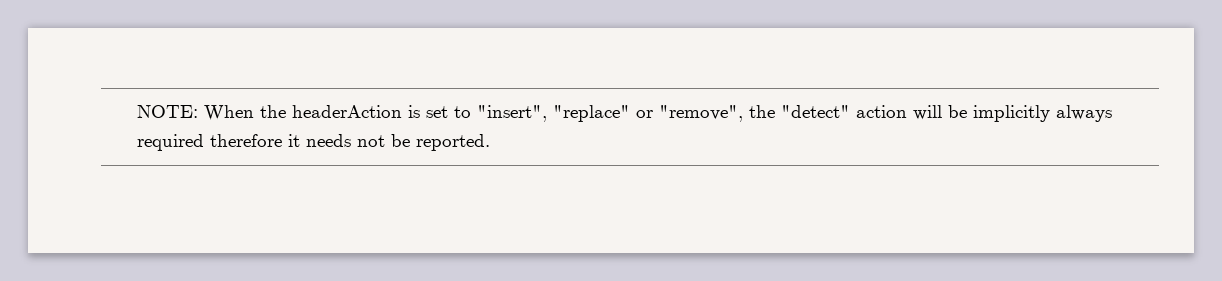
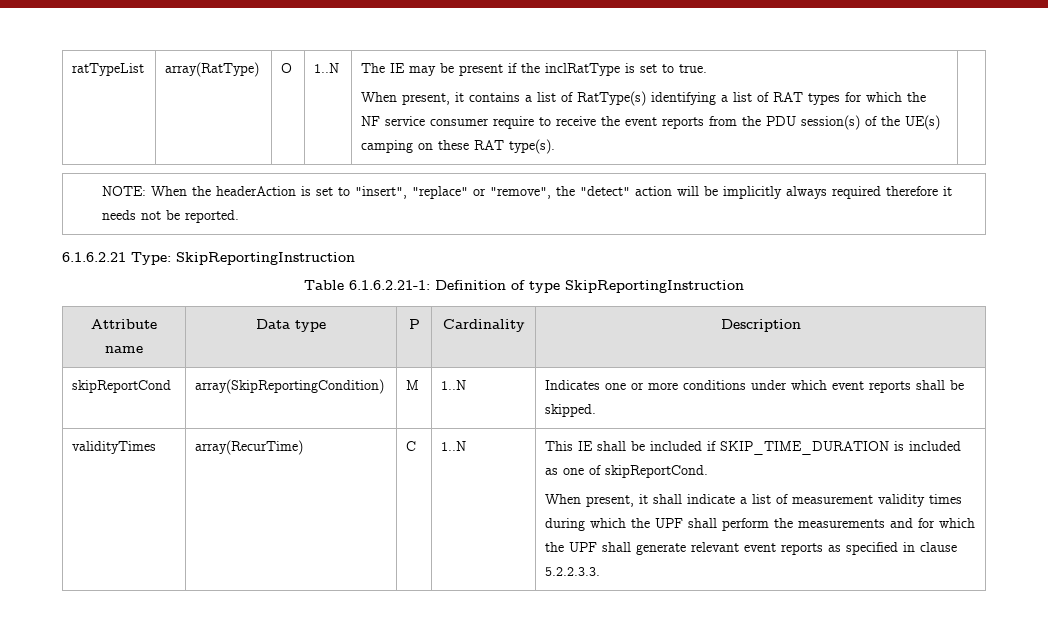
(136, 111) none -> [72,63,145,76] [165,62,260,77] [281,63,293,73] [314,63,340,73] [361,63,708,76] [361,91,927,106] [361,115,941,130] [361,139,556,154] ratTypeList | array(RatType) | O | 1..N | The IE may be present if the inclRatType is set to true. // When present, it contains a list of RatType(s) identifying a list of RAT types for which the NF service consumer require to receive the event reports from the PDU session(s) of the UE(s) camping on these RAT type(s). | //
(490, 142) none -> [62,252,355,265] [304,280,744,293] [91,319,157,329] [105,346,143,353] [256,319,326,332] [408,319,420,329] [442,319,525,332] [720,319,801,332] [72,380,172,393] [195,379,385,394] [406,380,420,390] [441,380,467,390] [545,380,965,393] [545,404,597,417] [72,441,157,454] [195,440,304,455] [406,441,417,451] [441,441,467,451] [545,441,962,455] [545,465,709,478] [545,494,963,507] [545,518,976,531] [545,542,958,555] [545,567,601,576] // 6.1.6.2.21 Type: SkipReportingInstruction // Table 6.1.6.2.21-1: Definition of type SkipReportingInstruction // Attribute name | Data type | P | Cardinality | Description // skipReportCond | array(SkipReportingCondition) | M | 1..N | Indicates one or more conditions under which event reports shall be skipped. // validityTimes | array(RecurTime) | C | 1..N | This IE shall be included if SKIP_TIME_DURATION is included as one of skipReportCond. // When present, it shall indicate a list of measurement validity times during which the UPF shall perform the measurements and for which the UPF shall generate relevant event reports as specified in clause 5.2.2.3.3.

